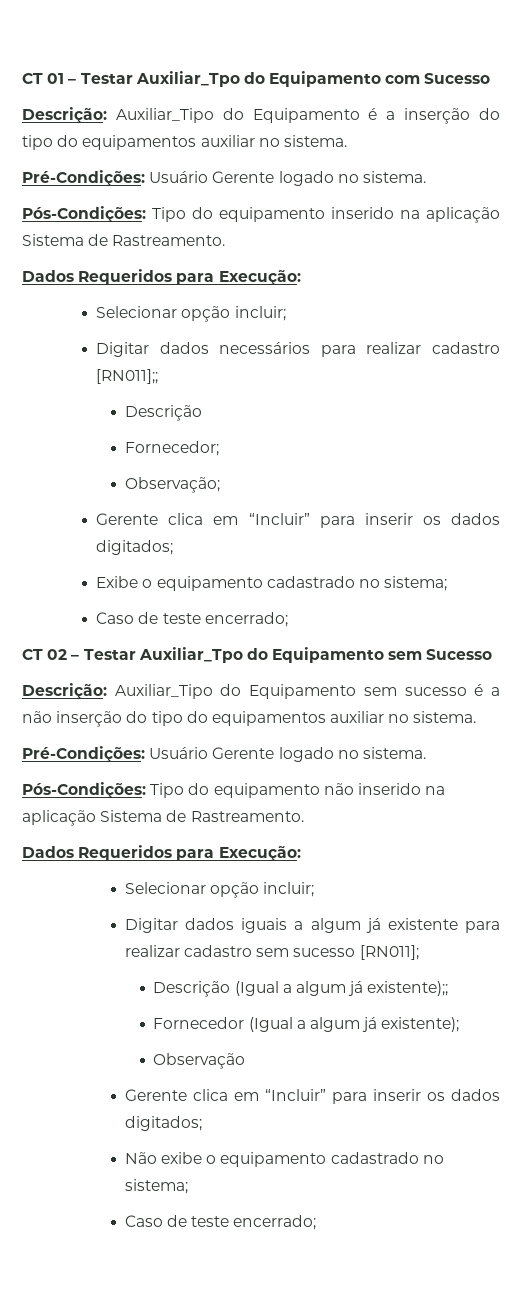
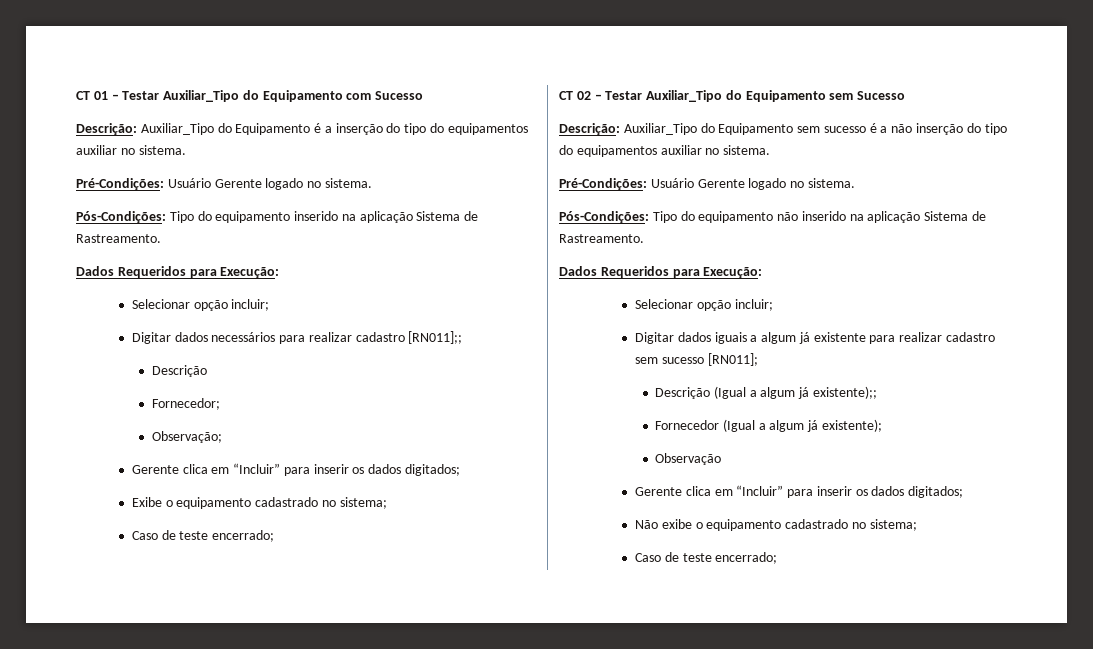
[135,71,240,87] Auxiliar_Tpo -> [163,90,240,102] Auxiliar_Tipo
[138,647,243,663] Auxiliar_Tpo -> [646,90,723,102] Auxiliar_Tipo

